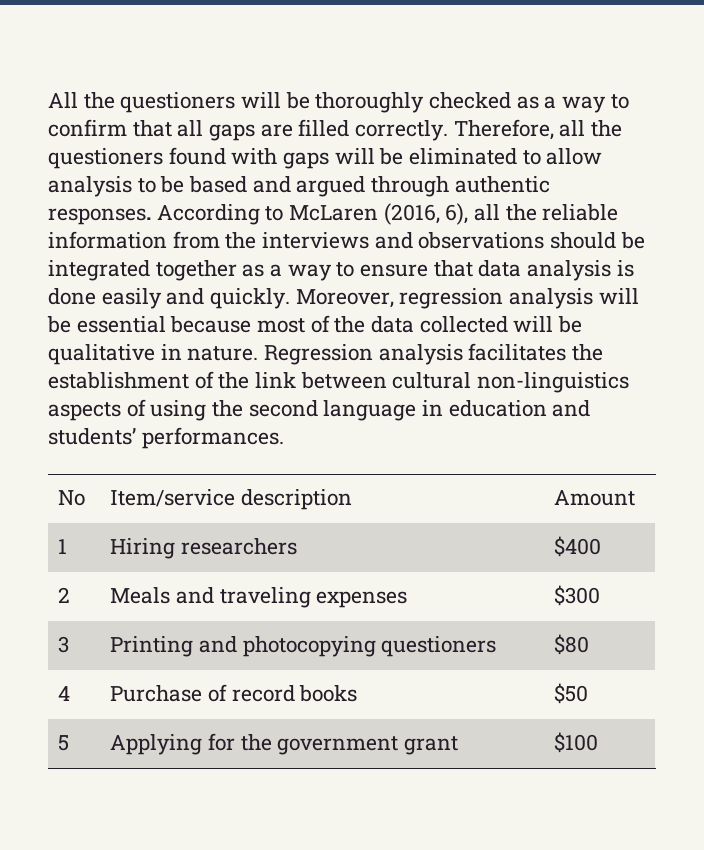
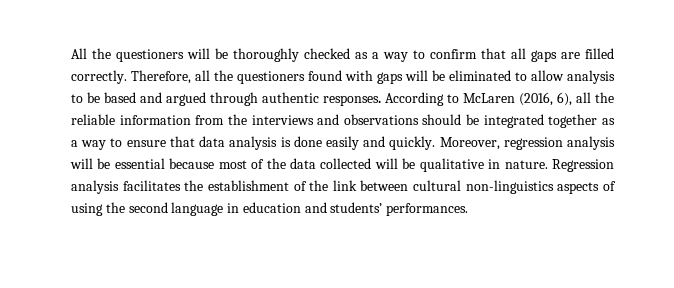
[58,490,86,506] [110,489,353,510] [554,490,636,506] [58,539,68,554] [110,538,298,559] [554,536,602,557] [58,587,71,603] [110,587,408,608] [554,585,601,606] [58,636,70,653] [110,636,497,657] [554,634,590,655] [58,686,71,701] [110,684,358,702] [554,683,589,704] [58,735,70,751] [110,733,459,755] [554,732,599,753] // No | Item/service description | Amount // 1 | Hiring researchers | $400 // 2 | Meals and traveling expenses | $300 // 3 | Printing and photocopying questioners | $80 // 4 | Purchase of record books | $50 // 5 | Applying for the government grant | $100 -> (469, 209) none

